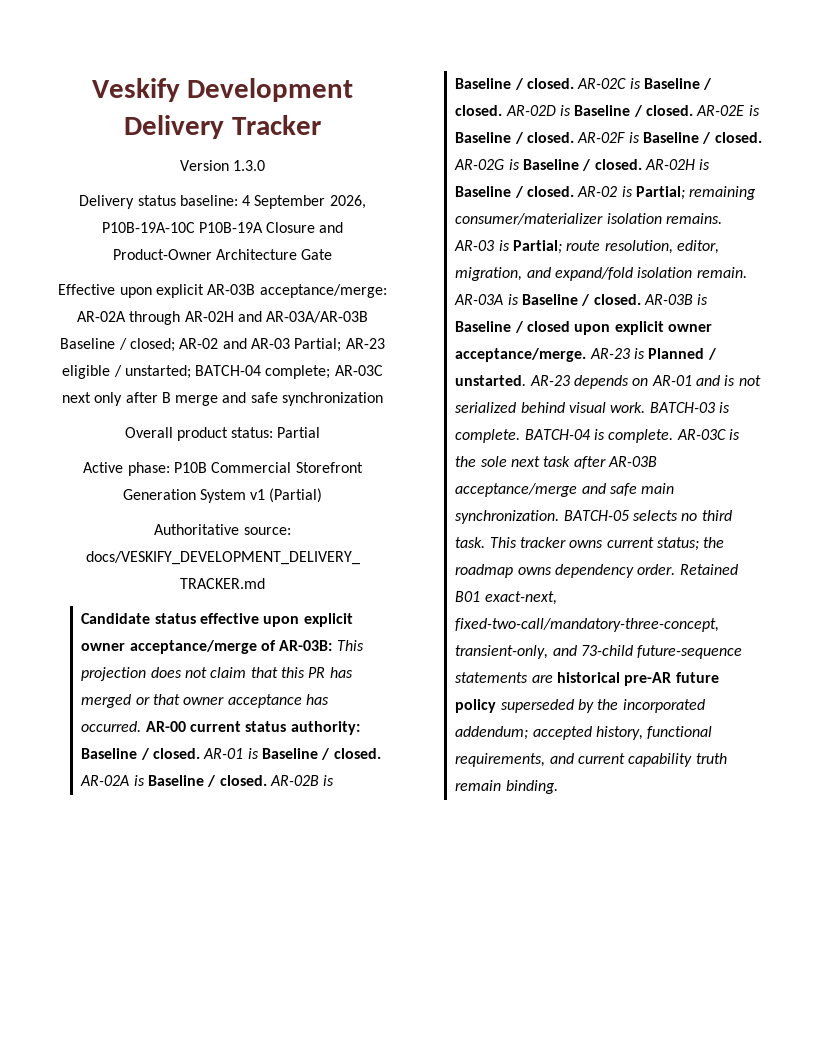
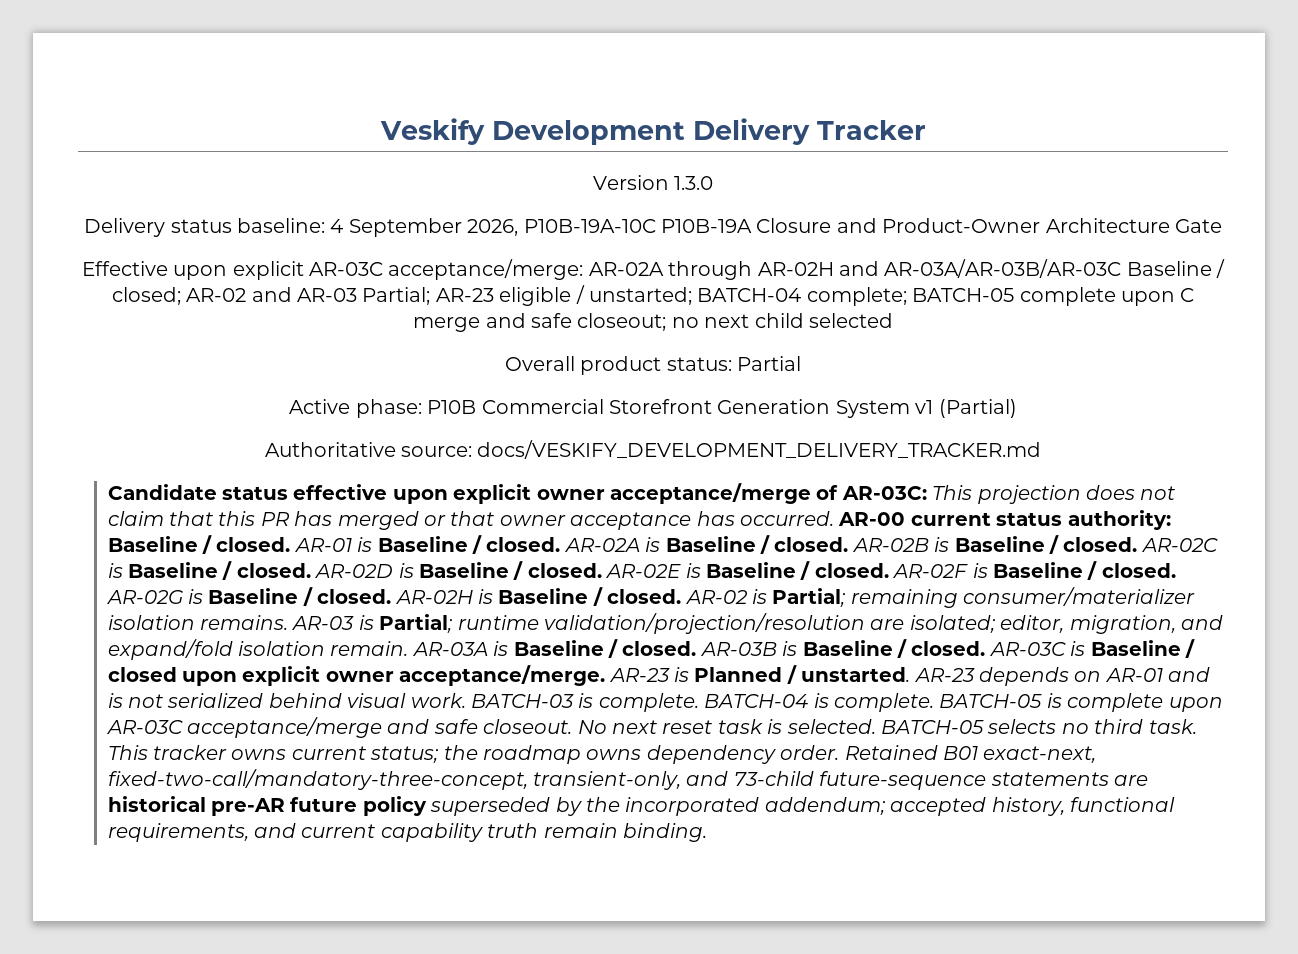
[207,284,256,295] AR-03B -> [309,262,383,276] AR-03C
[266,311,369,323] AR-03A/AR-03B -> [884,259,1122,278] AR-03A/AR-03B/AR-03C
[334,365,383,376] [61,392,384,406] AR-03C next only after B merge and safe synchronization -> [912,287,1195,306] [413,313,893,332] BATCH-05 complete upon C merge and safe closeout; no next child selected
[279,640,333,651] AR-03B: -> [841,486,927,500] AR-03C:
[566,240,673,254] route resolution, -> [457,613,996,634] runtime validation/projection/resolution are isolated;
(524, 327) none -> [911,639,1195,658] closed. AR-03C is Baseline /
[676,429,741,440] [455,456,658,469] [455,483,675,497] [455,510,560,524] AR-03C is the sole next task after AR-03B acceptance/merge and safe main synchronization. -> [939,693,1223,712] [105,717,876,738] BATCH-05 is complete upon AR-03C acceptance/merge and safe closeout. No next reset task is selected.

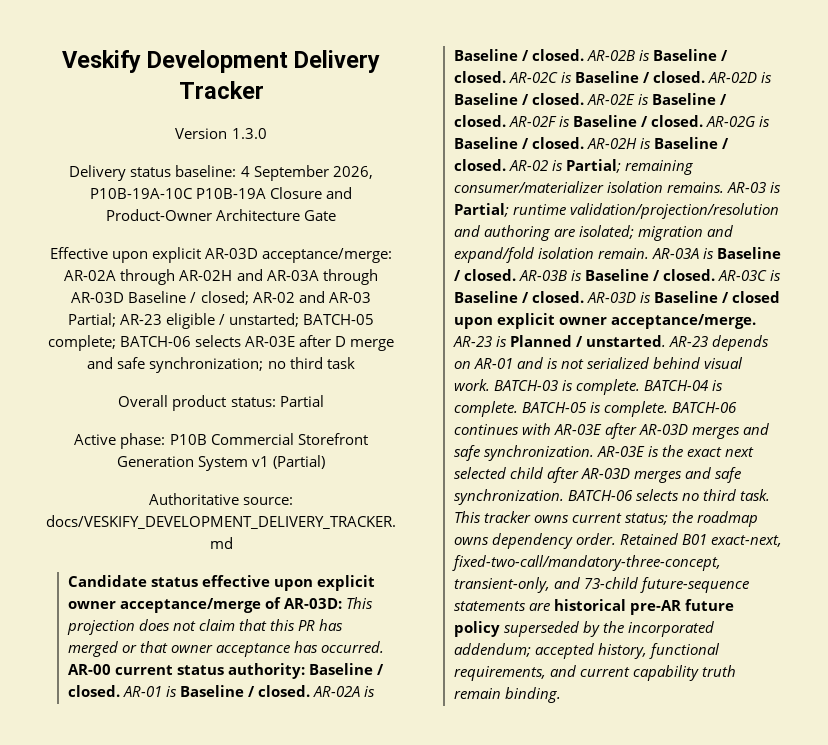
[309,262,383,276] AR-03C -> [205,248,259,259] AR-03D
[884,259,1122,278] AR-03A/AR-03B/AR-03C -> [266,269,378,285] [71,292,125,303] AR-03A through AR-03D
[697,287,1195,306] [413,313,893,332] BATCH-04 complete; BATCH-05 complete upon C merge and safe closeout; no next child selected -> [303,314,375,325] [47,335,395,351] [87,357,355,373] BATCH-05 complete; BATCH-06 selects AR-03E after D merge and safe synchronization; no third task
[841,486,927,500] AR-03C: -> [283,598,342,609] AR-03D:
[870,615,1176,634] are isolated; editor, migration, -> [453,225,703,241] and authoring are isolated; migration
(1195, 648) none -> [531,291,730,303] closed. AR-03D is Baseline /
[1067,693,1223,712] [105,717,984,738] complete upon AR-03C acceptance/merge and safe closeout. No next reset task is selected. BATCH-05 -> [603,401,737,417] [453,423,770,439] [453,445,755,461] [453,467,742,483] [453,489,633,505] complete. BATCH-06 continues with AR-03E after AR-03D merges and safe synchronization. AR-03E is the exact next selected child after AR-03D merges and safe synchronization. BATCH-06

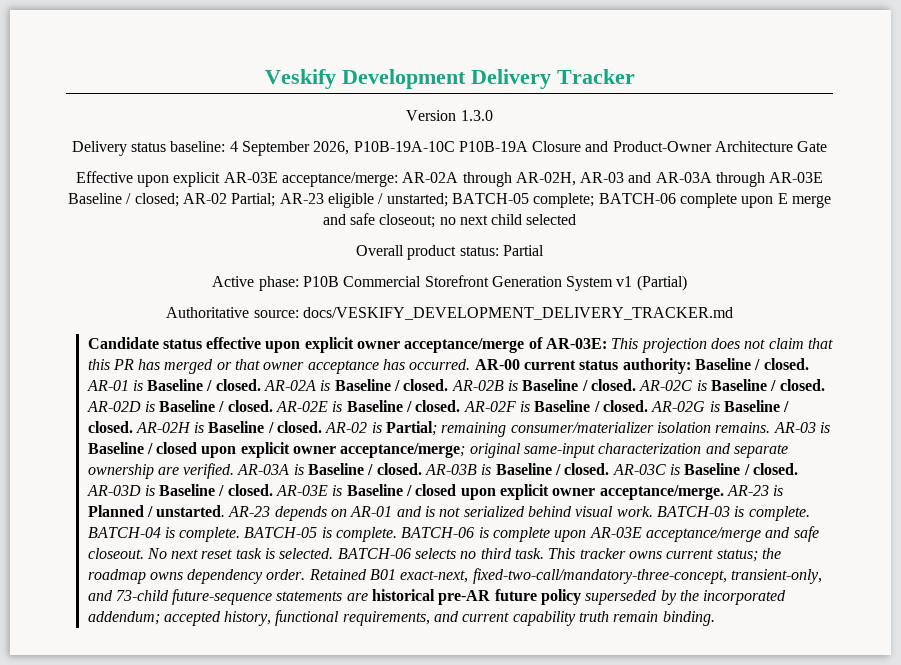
[205,248,259,259] AR-03D -> [223,172,278,183] AR-03E
[179,270,233,281] AR-02H -> [515,172,625,186] AR-02H, AR-03
[71,292,125,303] AR-03D -> [769,172,824,183] AR-03E
[298,291,371,303] and AR-03 -> (228, 198) none
[194,335,395,351] [87,357,355,373] selects AR-03E after D merge and safe synchronization; no third task -> [679,193,831,208] [322,213,577,228] complete upon E merge and safe closeout; no next child selected
[283,598,342,609] AR-03D: -> [546,338,608,349] AR-03E:
[453,203,779,219] [453,225,733,241] [453,247,649,263] Partial; runtime validation/projection/resolution and authoring are isolated; migration and expand/fold isolation remain. -> [87,442,789,458] [87,463,235,479] Baseline / closed upon explicit owner acceptance/merge; original same-input characterization and separate ownership are verified.
(730, 297) none -> [227,484,413,496] closed. AR-03E is Baseline /
[453,423,770,439] [453,445,755,461] [453,467,742,483] [453,489,564,505] continues with AR-03E after AR-03D merges and safe synchronization. AR-03E is the exact next selected child after AR-03D merges and safe synchronization. -> [478,526,819,542] [87,548,334,559] is complete upon AR-03E acceptance/merge and safe closeout. No next reset task is selected.

